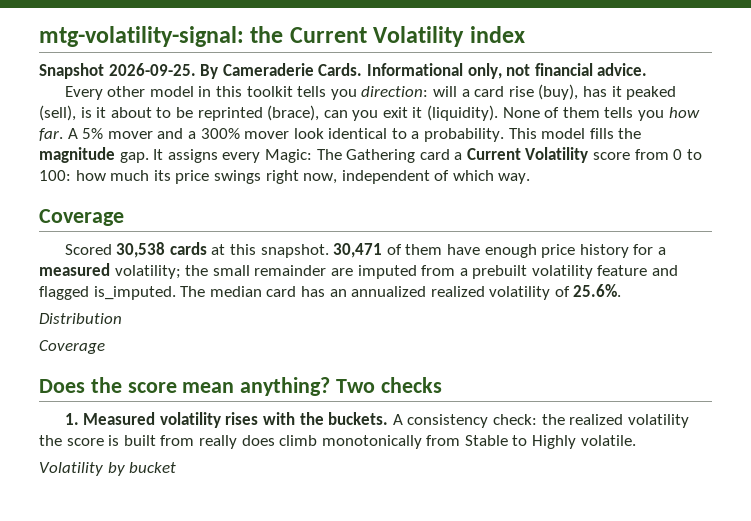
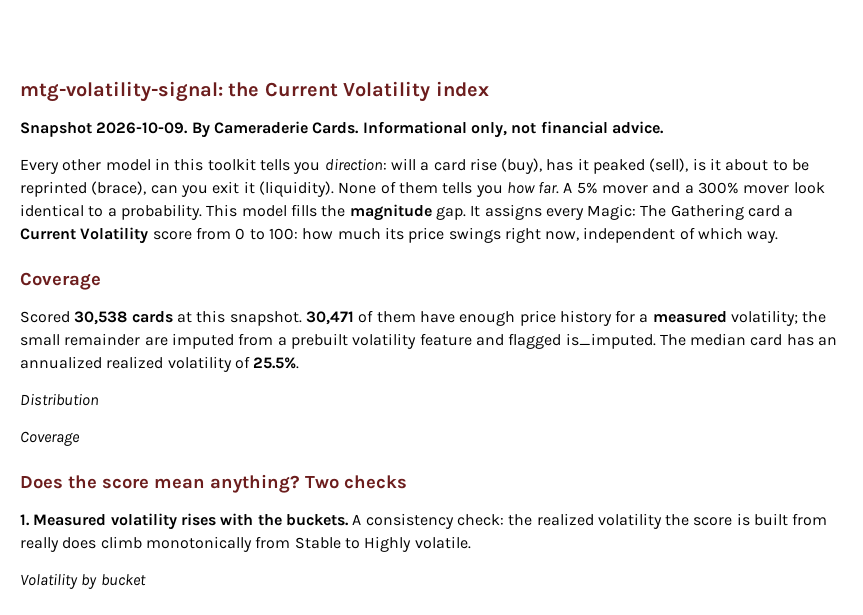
[108,63,196,76] 2026-09-25. -> [96,122,189,134] 2026-10-09.
[573,284,622,297] 25.6%. -> [253,357,300,369] 25.5%.

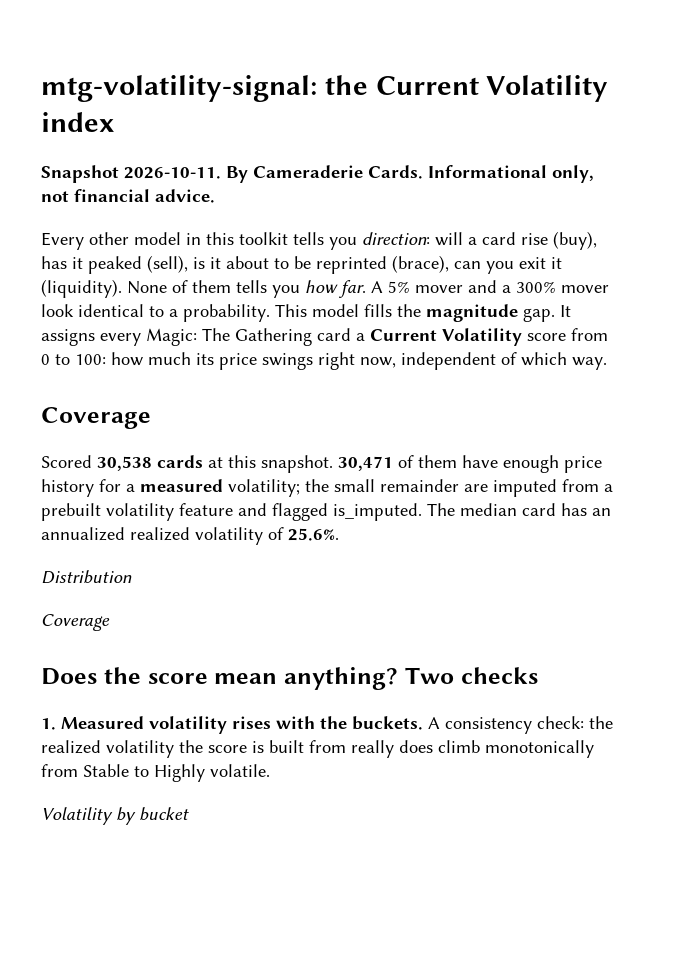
[96,122,189,134] 2026-10-09. -> [124,167,221,179] 2026-10-11.
[253,357,300,369] 25.5%. -> [288,528,339,541] 25.6%.

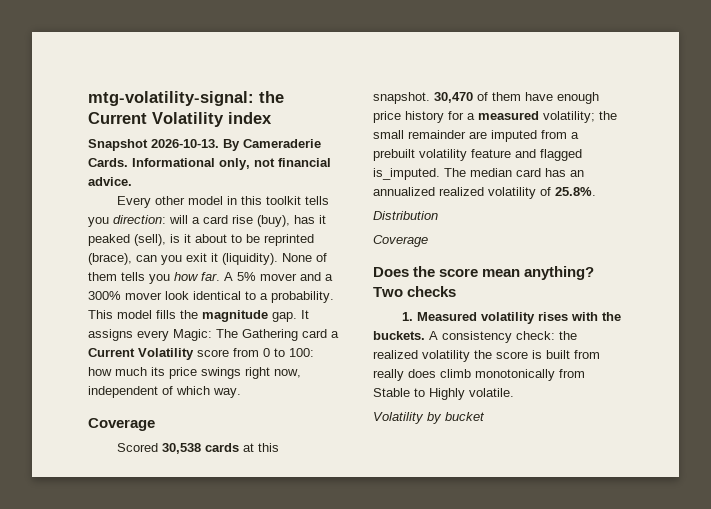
[124,167,221,179] 2026-10-11. -> [151,139,219,148] 2026-10-13.
[338,456,393,471] 30,471 -> [434,92,473,103] 30,470
[288,528,339,541] 25.6%. -> [555,187,596,196] 25.8%.

